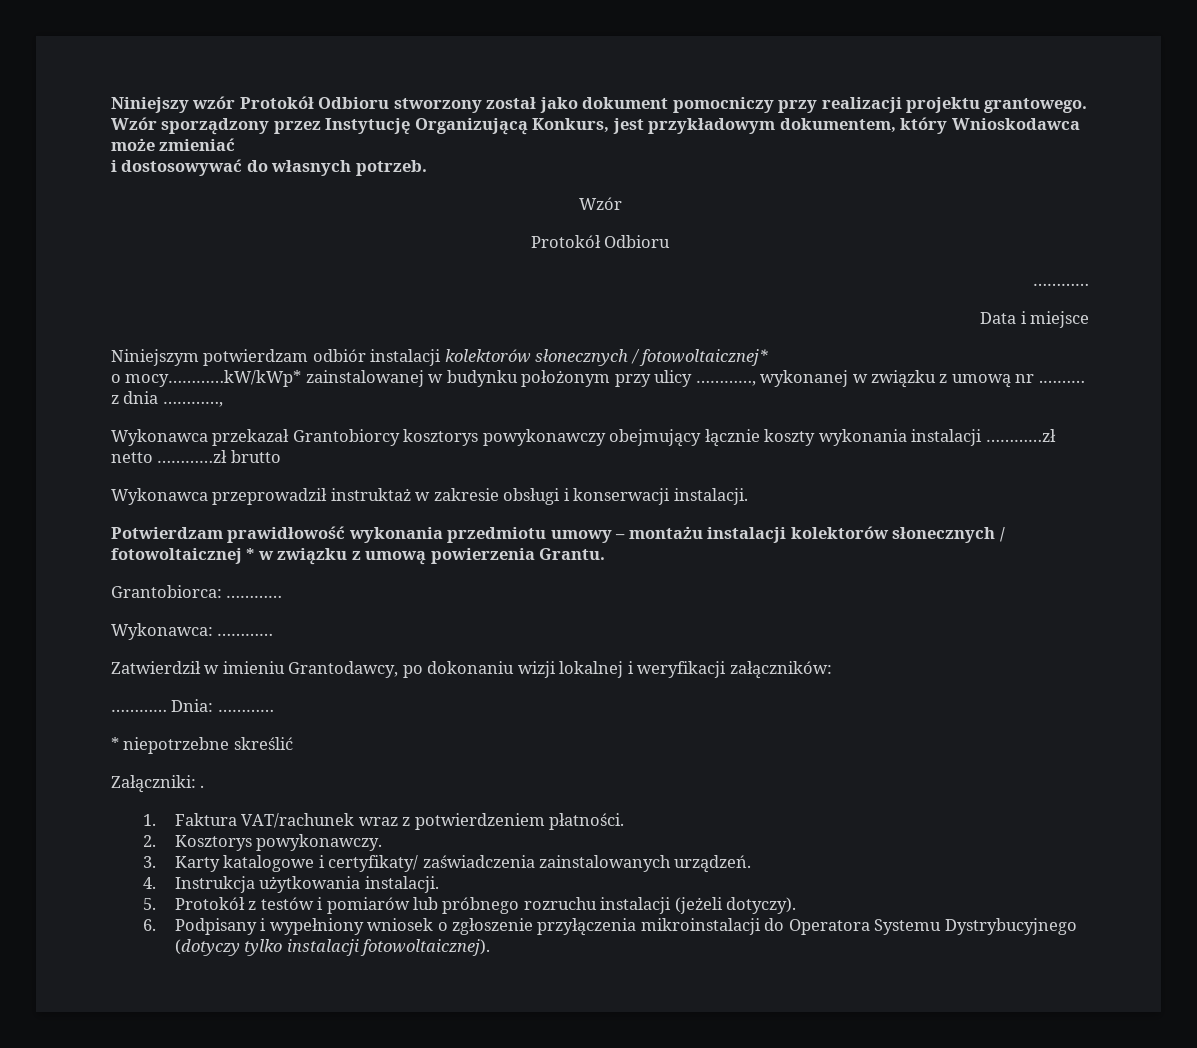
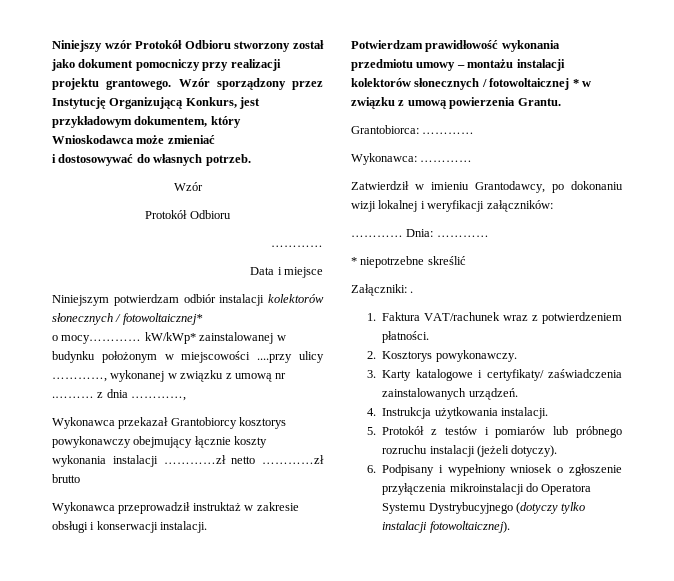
[125,370,302,387] mocy…………kW/kWp* -> [61,332,196,344] mocy………… kW/kWp*
[614,374,651,387] przy -> [164,351,293,363] w miejscowości ....przy

